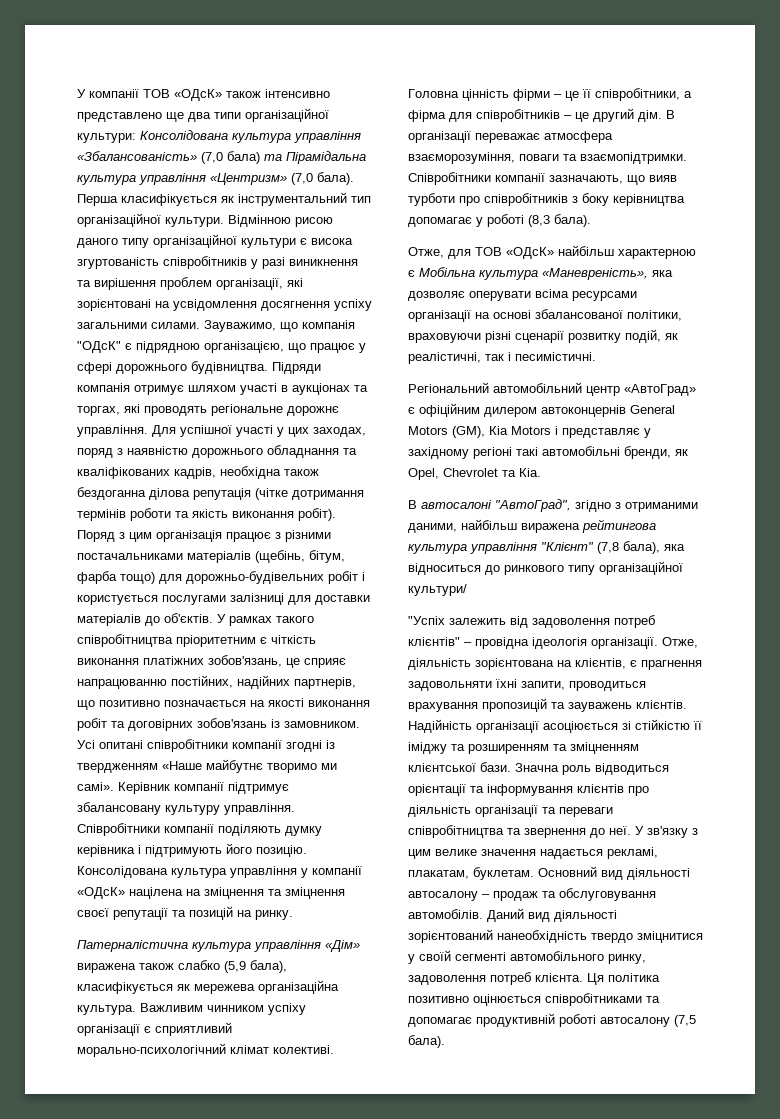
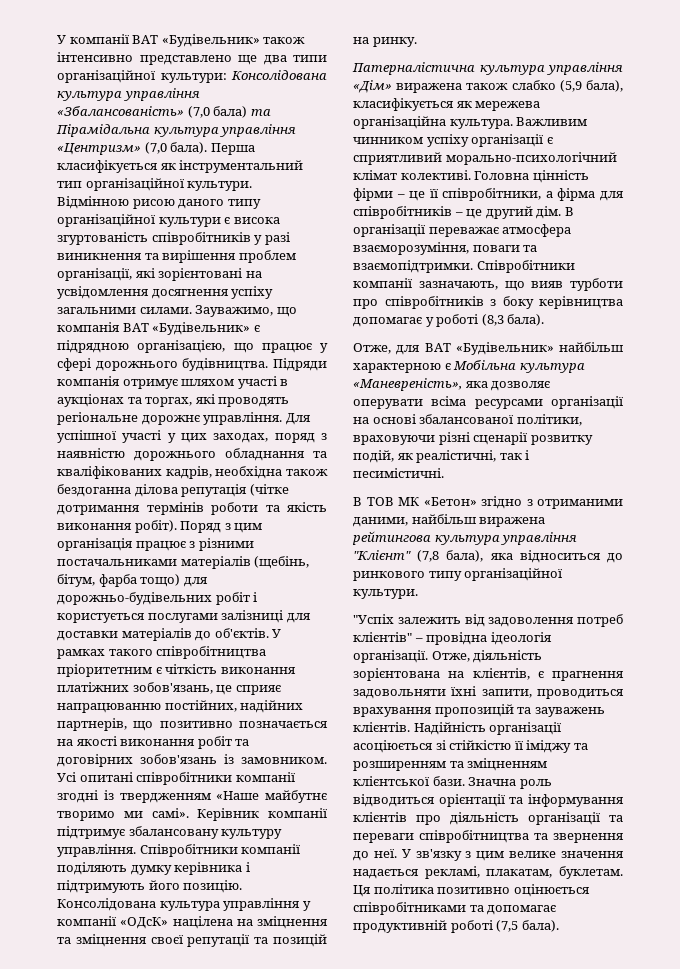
[143,89,222,101] ТОВ «ОДсК» -> [132,34,260,47] ВАТ «Будівельник»
[77,341,121,353] "ОДсК" -> [122,322,251,335] ВАТ «Будівельник»
[475,247,554,259] ТОВ «ОДсК» -> [424,342,554,355] ВАТ «Будівельник»
[408,382,696,396] [408,403,675,417] [408,426,651,438] [408,446,688,459] [408,468,541,480] [408,499,571,512] Регіональний автомобільний центр «АвтоГрад» є офіційним дилером автоконцернів General Motors (GM), Кіа Motors і представляє у західному регіоні такі автомобільні бренди, як Opel, Chevrolet та Кіа. // В автосалоні "АвтоГрад", -> [353,497,477,506] В ТОВ МК «Бетон»
[408,584,467,596] культури/ -> [353,589,418,599] культури.
[538,866,690,880] [408,888,656,901] [408,908,617,922] [408,929,703,943] [408,950,646,964] [408,972,583,985] Основний вид діяльності автосалону – продаж та обслуговування автомобілів. Даний вид діяльності зорієнтований нанеобхідність твердо зміцнитися у своїй сегменті автомобільного ринку, задоволення потреб клієнта. -> (623, 872) none
[600,1017,670,1027] автосалону -> (493, 926) none

